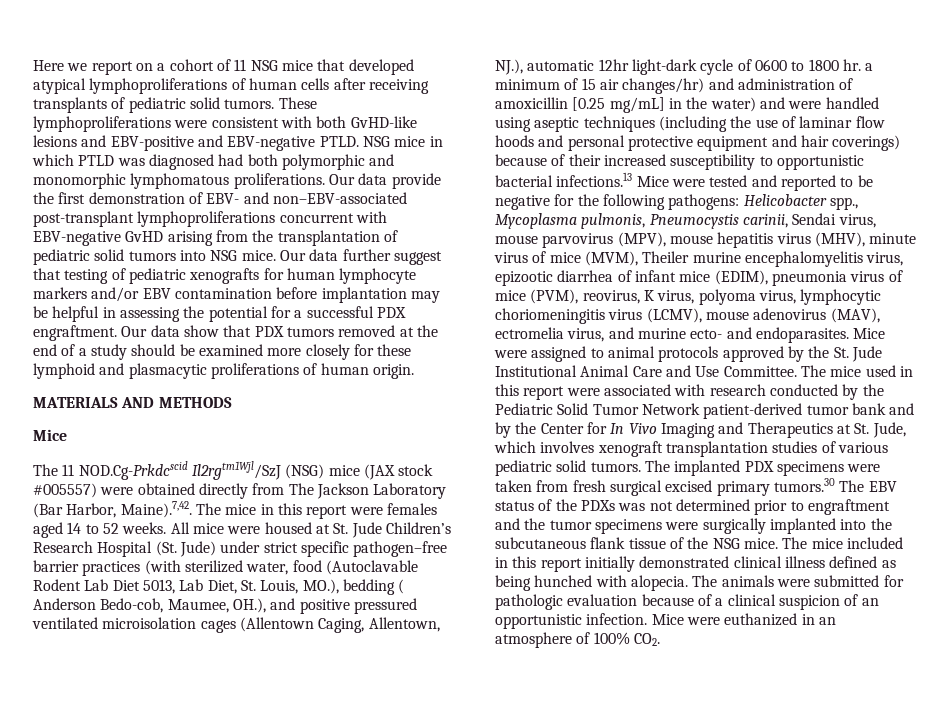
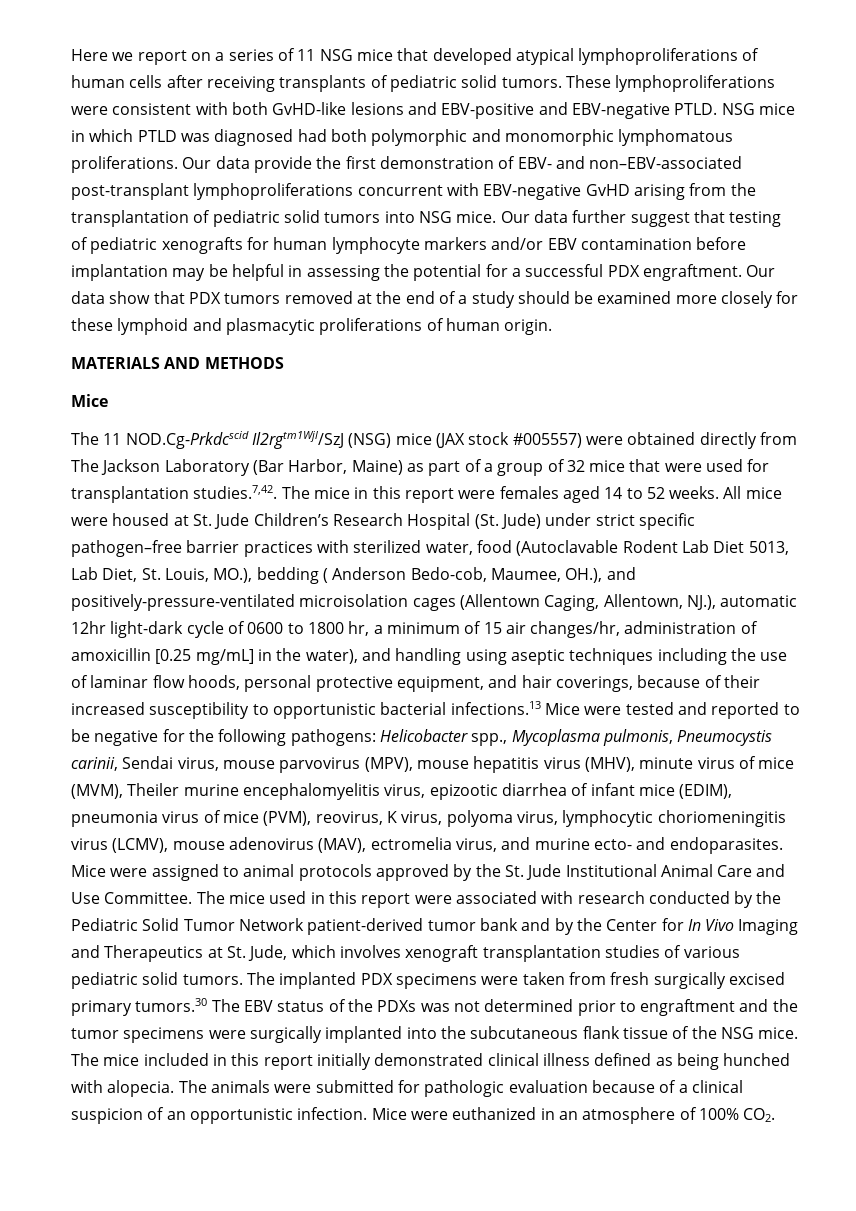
[169,59,214,71] cohort -> [228,49,274,61] series
[120,501,192,518] Maine).7,42. -> [351,459,770,476] [71,485,278,503] Maine) as part of a group of 32 mice that were used for transplantation studies.7,42.
[144,560,181,575] (with -> [316,540,349,553] with
[299,598,417,614] [32,617,98,629] positive pressured ventilated -> [71,594,295,611] positively-pressure-ventilated
[842,59,861,71] hr. -> [348,621,370,636] hr,
[622,78,734,94] changes/hr) and -> [530,621,621,638] changes/hr,
[710,97,879,112] water) and were handled -> [305,648,462,665] water), and handling
[658,116,727,132] (including -> [657,648,727,665] including
[495,135,564,147] hoods and -> [187,675,240,690] hoods,
[697,136,769,151] equipment -> [396,676,484,692] equipment,
[832,135,901,151] coverings) -> [555,676,633,692] coverings,
[609,480,662,496] surgical -> [653,972,726,989] surgically

